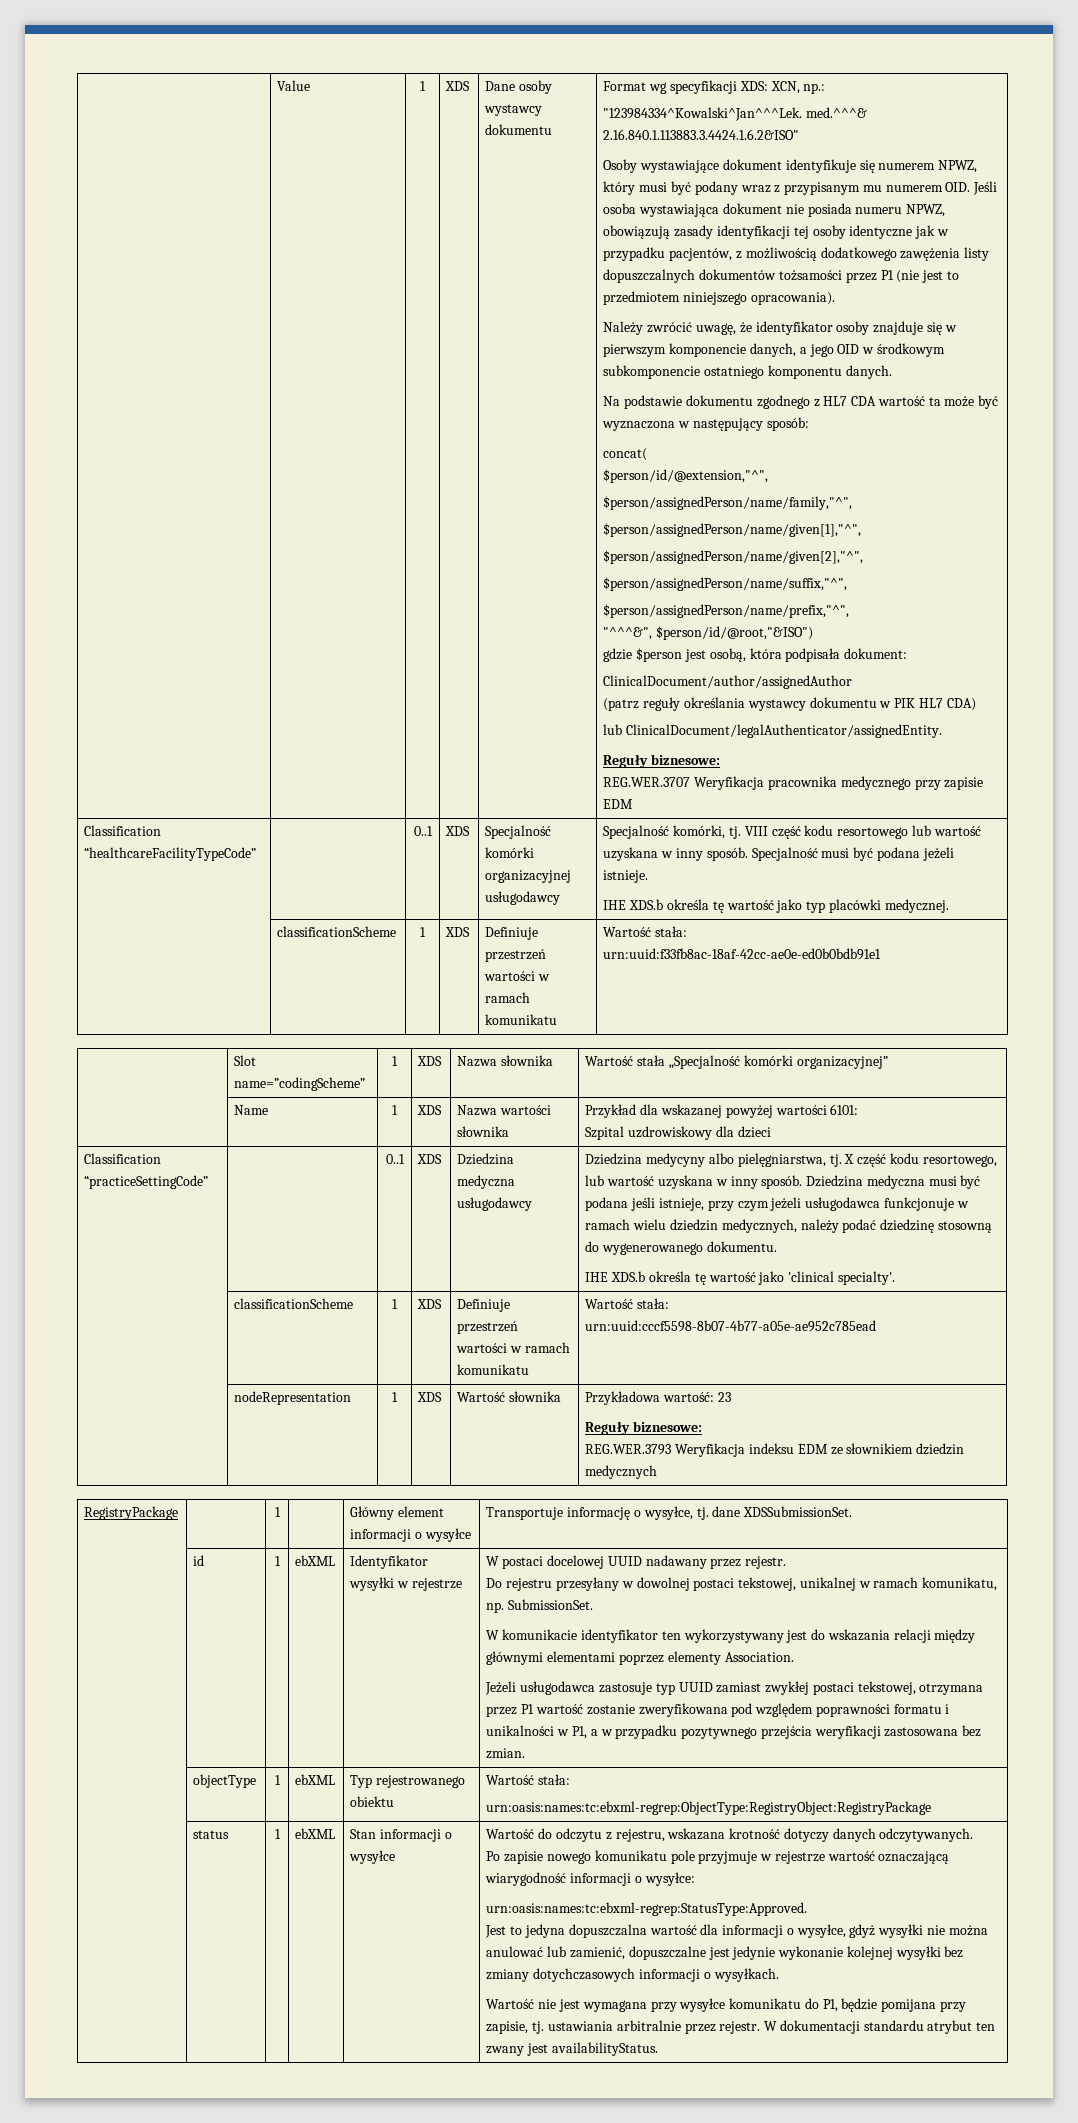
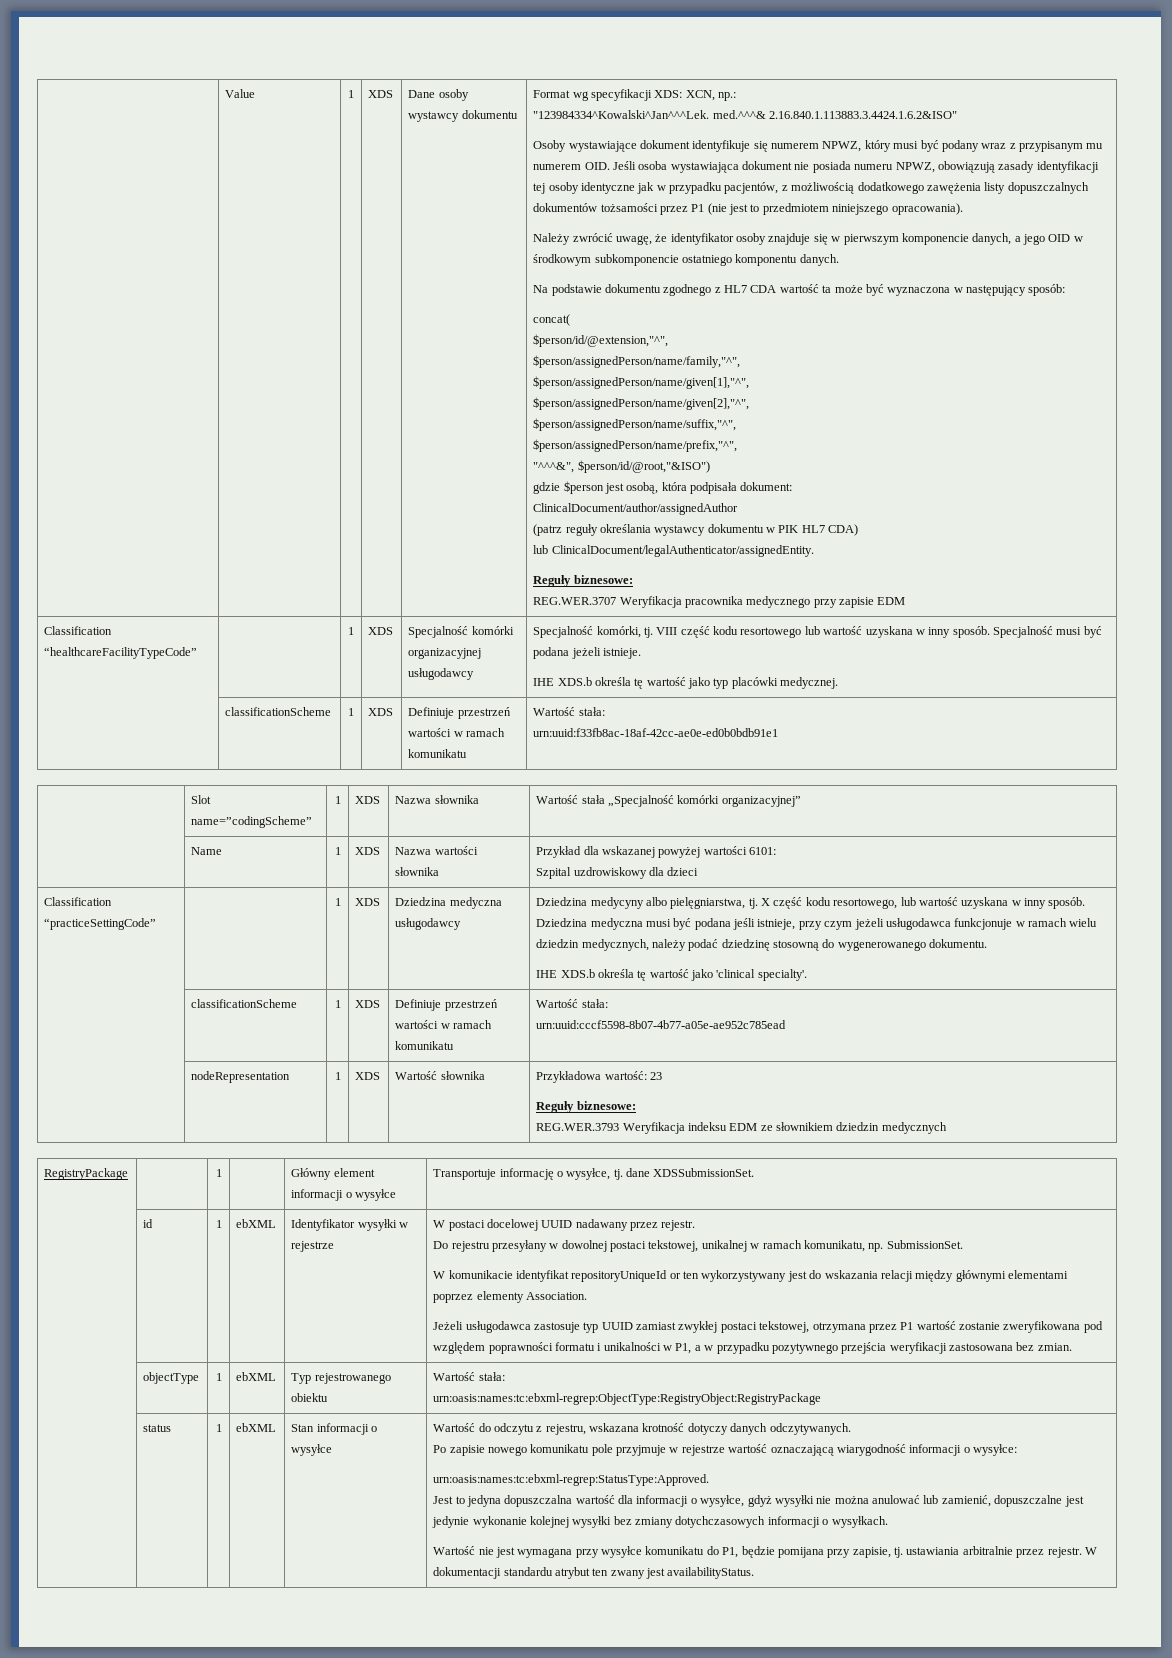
[413,826,433,836] 0..1 -> [348,627,354,635] 1
[385,1154,405,1164] 0..1 -> [334,898,341,906] 1
[580,1629,658,1643] identyfikator -> [515,1270,681,1282] identyfikat repositoryUniqueId or

